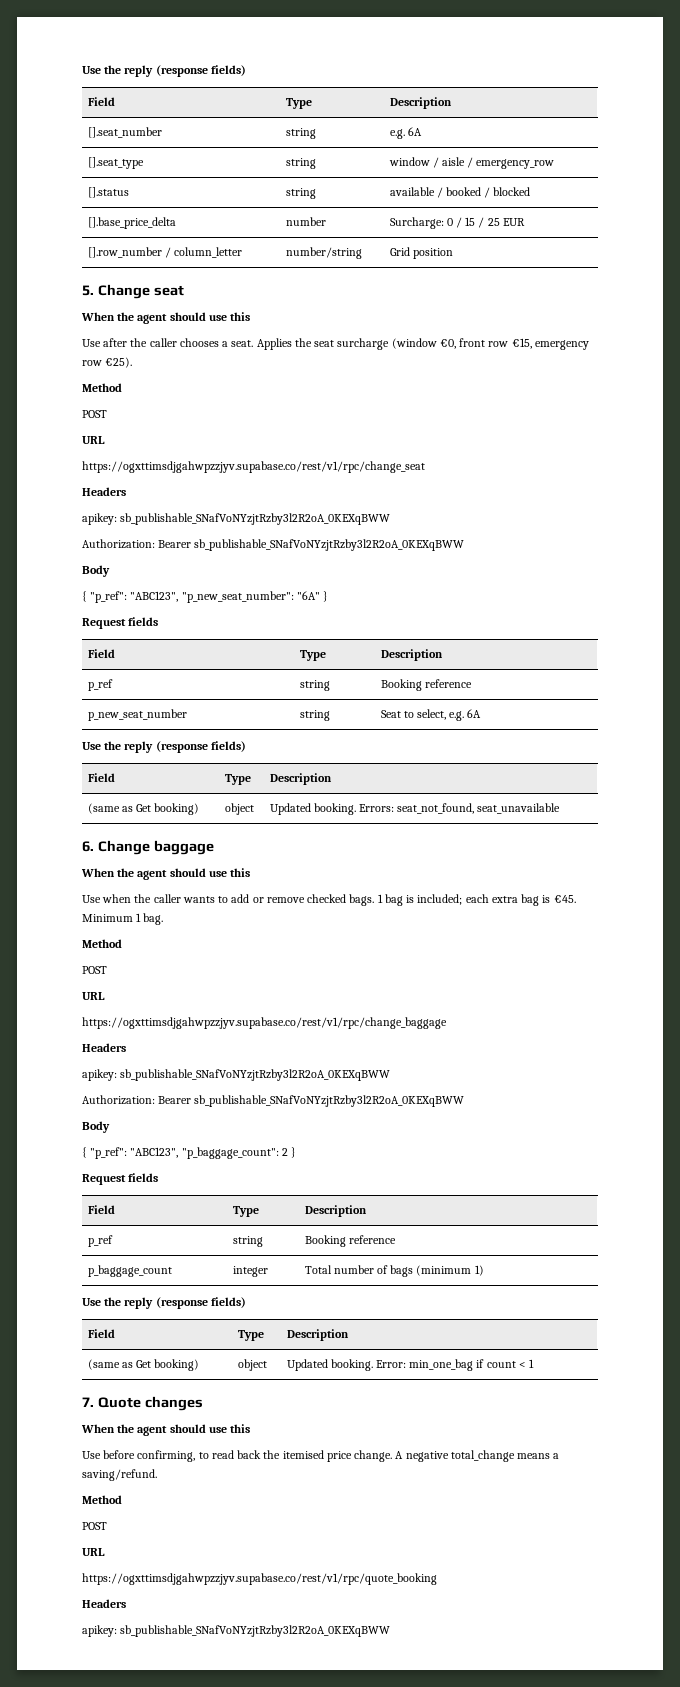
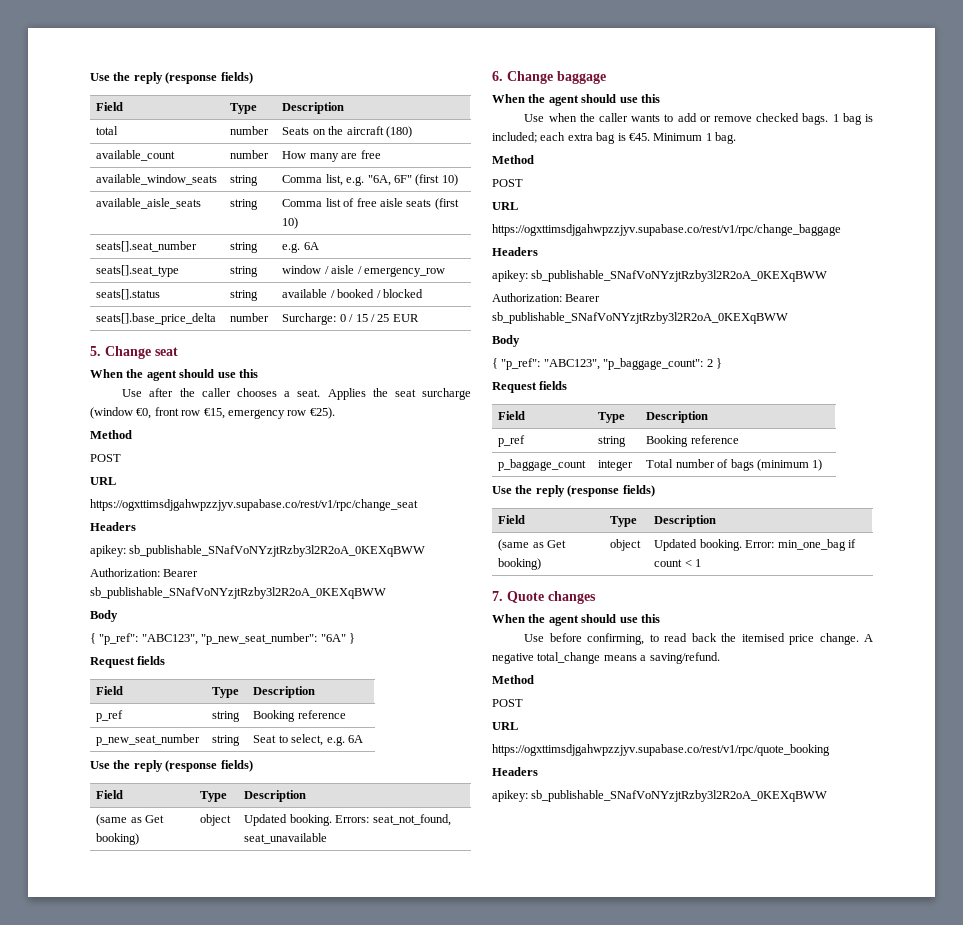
[82,65,246,77] [87,97,115,106] [285,98,312,109] [389,97,452,109] [87,127,162,138] Use the reply (response fields) // Field | Type | Description // [].seat_number -> [90,72,253,84] [96,102,124,111] [230,103,258,114] [282,102,345,114] [96,126,119,135] [230,126,270,135] [282,126,412,138] [96,150,176,161] [230,150,270,159] [282,150,381,162] [96,174,218,185] [230,175,259,186] [282,174,458,186] [96,198,202,209] [230,199,259,210] [282,198,459,210] [282,217,299,229] [96,241,198,252] Use the reply (response fields) // Field | Type | Description // total | number | Seats on the aircraft (180) // available_count | number | How many are free // available_window_seats | string | Comma list, e.g. "6A, 6F" (first 10) // available_aisle_seats | string | Comma list of free aisle seats (first 10) // seats[].seat_number
[87,157,144,169] [].seat_type -> [96,265,180,277] seats[].seat_type
[87,187,129,198] [].status -> [96,289,161,300] seats[].status
[87,217,176,229] [].base_price_delta -> [96,313,217,325] seats[].base_price_delta
[87,247,242,258] [285,247,362,259] [389,247,453,259] // [].row_number / column_letter | number/string | Grid position -> (419, 318) none

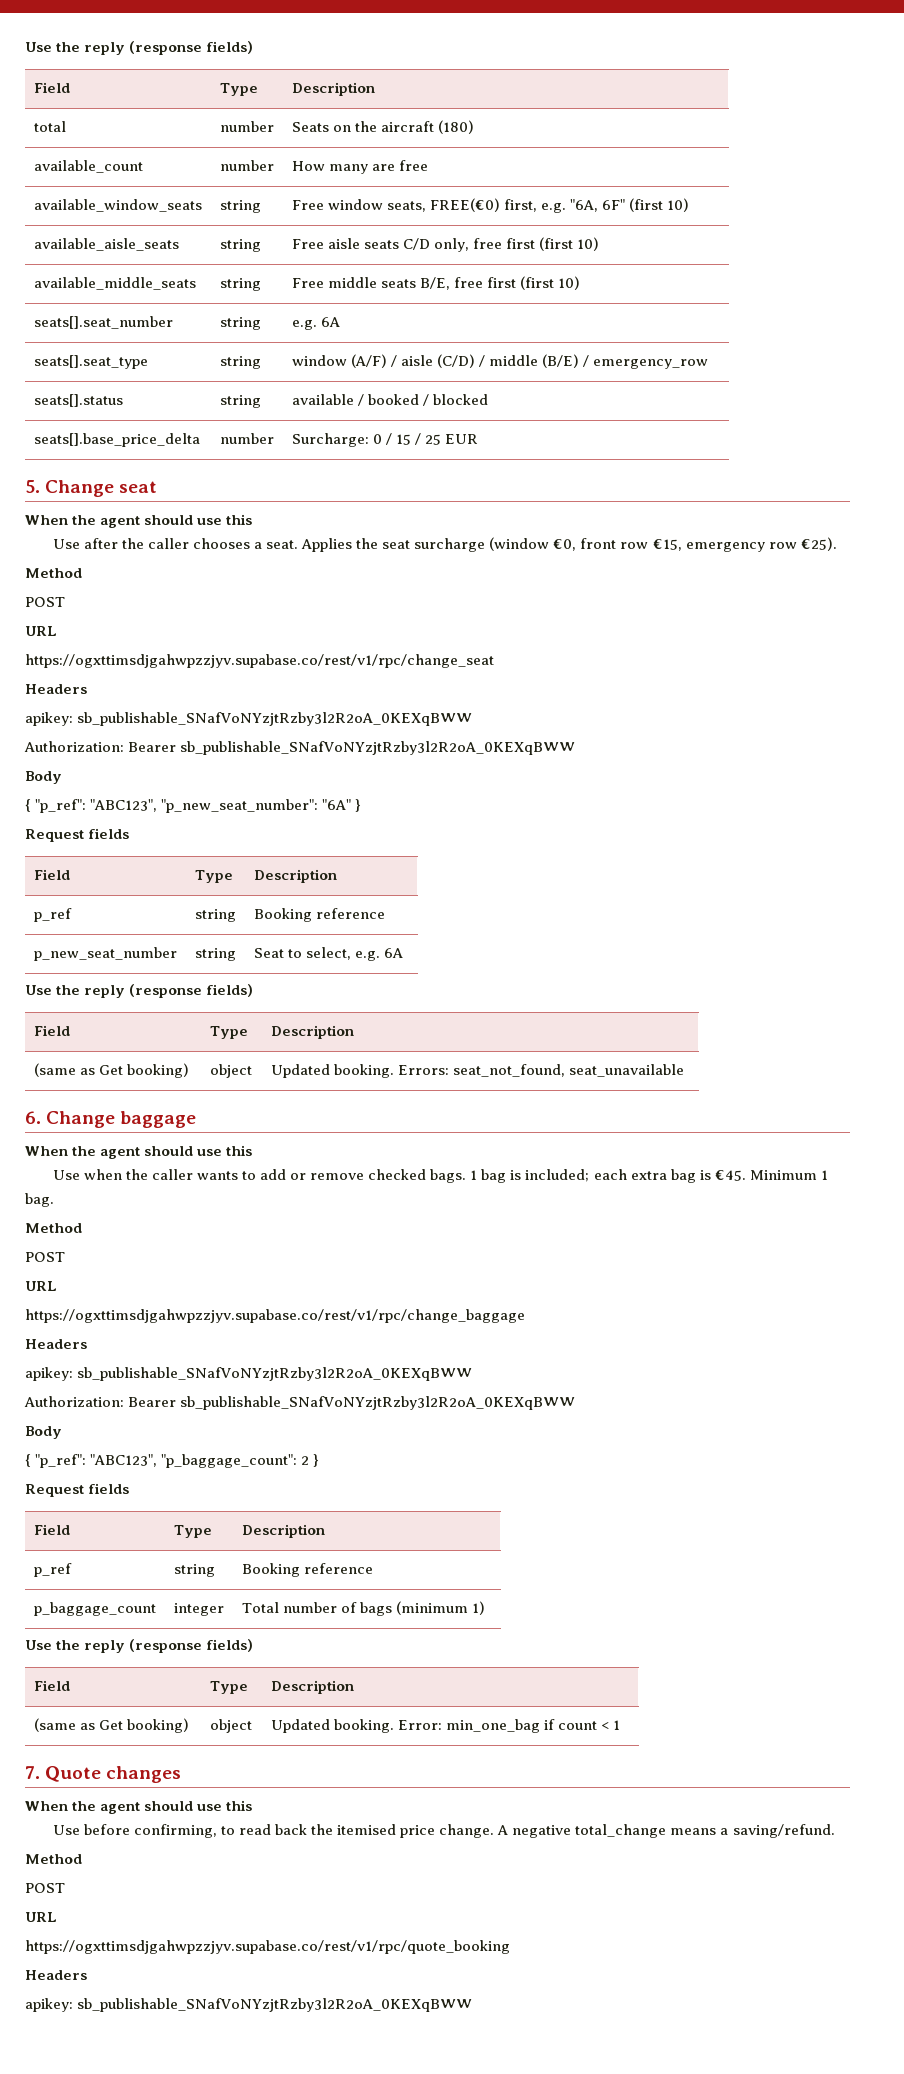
[282,174,343,186] Comma list, -> [291,198,537,212] Free window seats, FREE(€0) first,
[282,198,432,207] Comma list of free aisle seats -> [291,237,600,252] [33,277,196,290] [219,278,261,291] [291,277,516,290] Free aisle seats C/D only, free first (first 10) // available_middle_seats | string | Free middle seats B/E, free first
(322, 269) none -> [350,354,387,368] (A/F)
(355, 269) none -> [436,354,579,368] (C/D) / middle (B/E)

